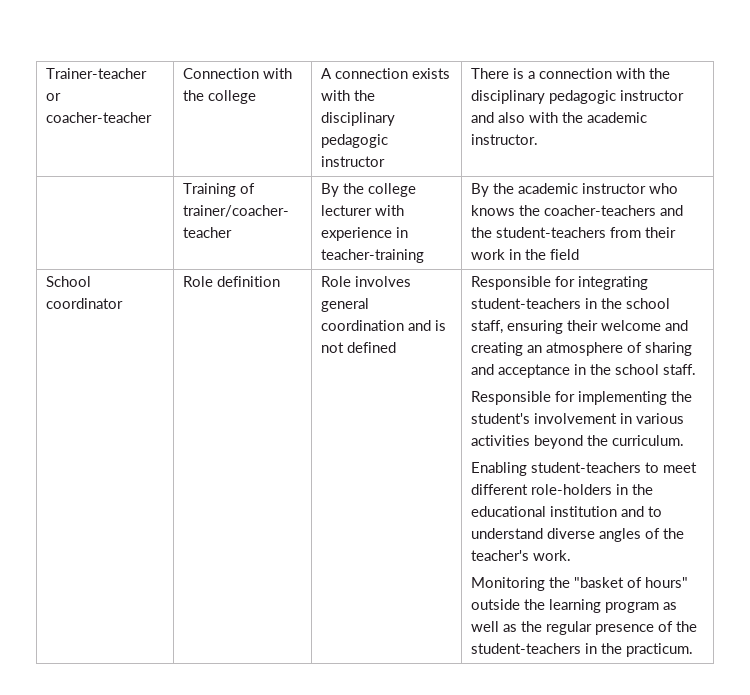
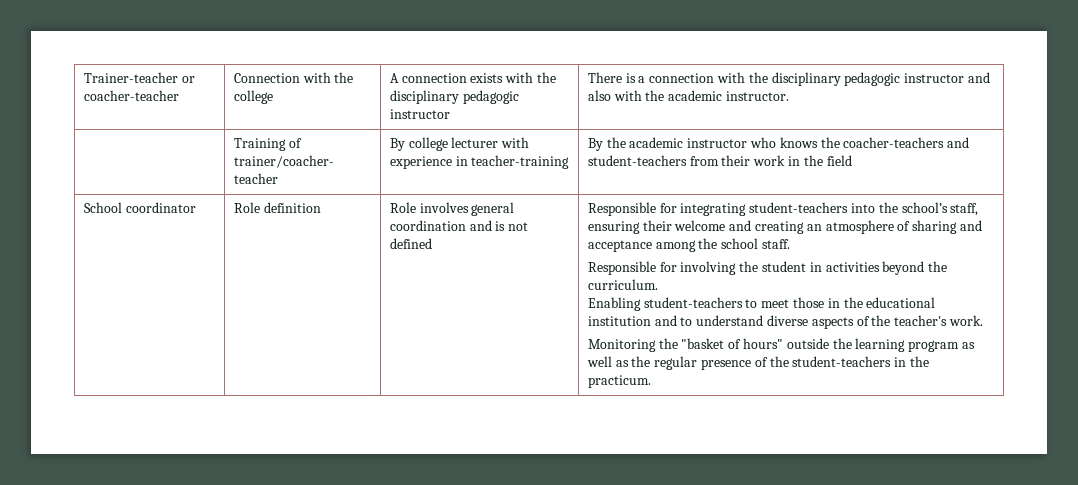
[343,183,365,194] the -> (405, 144) none
[471,227,493,238] the -> (970, 142) none
[585,298,671,309] in the school -> [851,202,948,213] into the school’s
[574,364,587,375] in -> [655,240,696,252] among
[578,391,693,405] [471,413,685,424] implementing the student's involvement in various -> [680,261,822,275] involving the student in
[471,484,613,495] different role-holders -> [793,297,825,308] those
[599,528,642,542] angles -> [811,317,854,329] aspects

